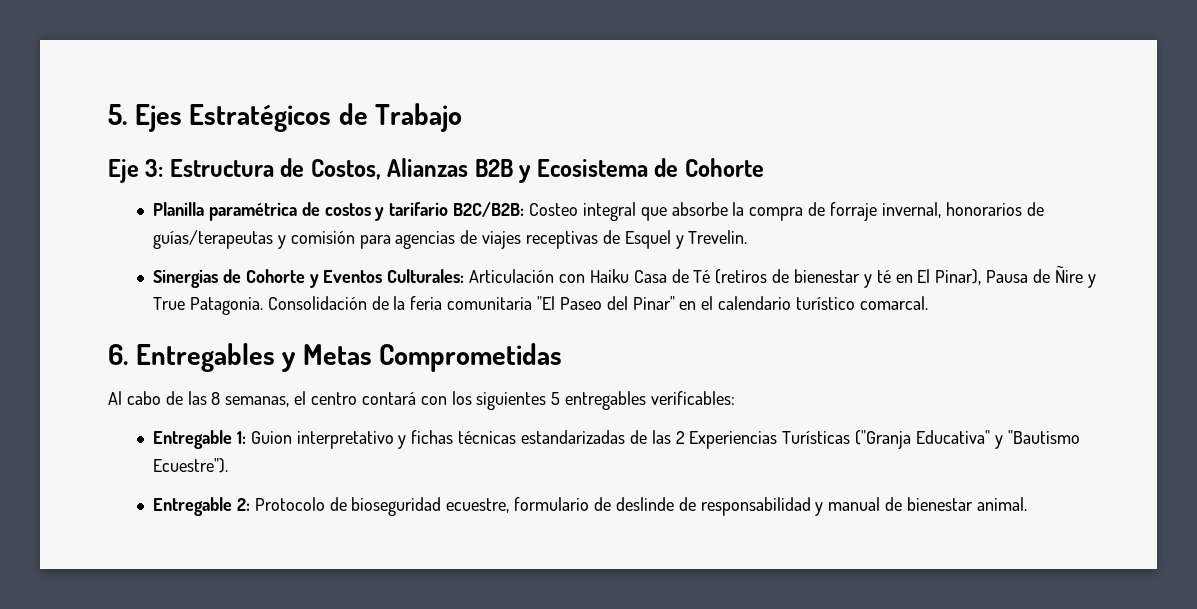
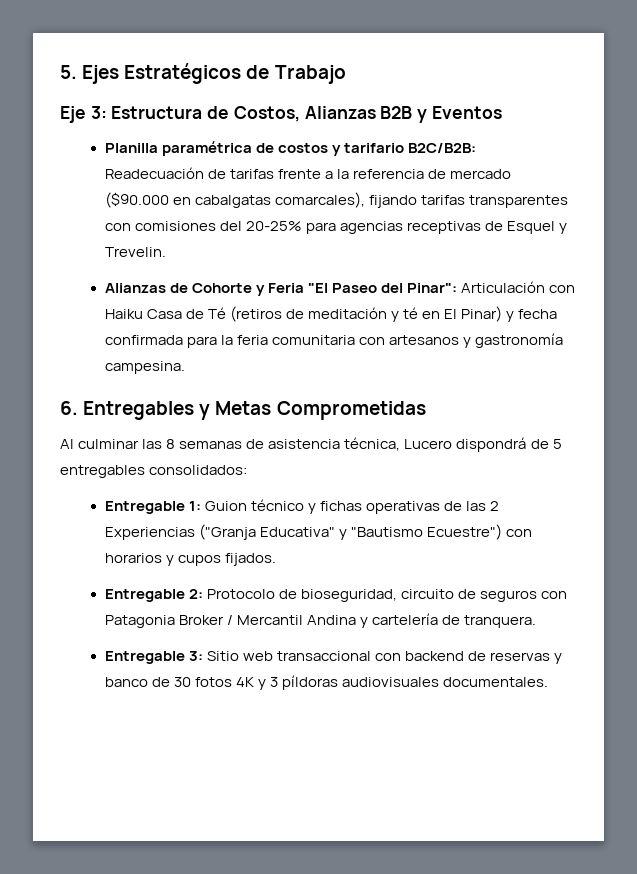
[536,158,764,177] Ecosistema de Cohorte -> [431,106,502,119] Eventos
[528,202,1044,221] [152,230,522,249] Costeo integral que absorbe la compra de forraje invernal, honorarios de guías/terapeutas y comisión para agencias de viajes -> [104,167,511,179] [104,192,568,208] [104,221,403,234] Readecuación de tarifas frente a la referencia de mercado ($90.000 en cabalgatas comarcales), fijando tarifas transparentes con comisiones del 20-25% para agencias
[152,269,218,288] Sinergias -> [104,283,166,293] Alianzas
[323,269,465,283] Eventos Culturales: -> [267,283,457,293] Feria "El Paseo del Pinar":
[793,269,860,283] bienestar -> [307,307,387,319] meditación
[935,265,1096,288] [152,296,928,315] Pinar), Pausa de Ñire y True Patagonia. Consolidación de la feria comunitaria "El Paseo del Pinar" en el calendario turístico comarcal. -> [461,306,558,322] [104,333,563,348] [104,361,185,374] Pinar) y fecha confirmada para la feria comunitaria con artesanos y gastronomía campesina.
[126,391,547,410] cabo de las 8 semanas, el centro contará con los siguientes -> [78,437,549,452] culminar las 8 semanas de asistencia técnica, Lucero dispondrá de
[651,391,736,405] verificables: -> [149,465,248,475] consolidados:
[296,431,394,449] interpretativo -> [250,499,304,511] técnico
[458,430,625,444] técnicas estandarizadas -> [365,501,440,514] operativas
[782,431,851,444] Turísticas -> (195, 533) none
[152,458,228,473] [152,497,1027,516] Ecuestre"). // Entregable 2: Protocolo de bioseguridad ecuestre, formulario de deslinde de responsabilidad y manual de bienestar animal. -> [426,524,532,540] [104,553,276,566] [104,589,567,602] [104,613,536,628] [104,651,563,664] [104,675,549,690] Ecuestre") con horarios y cupos fijados. // Entregable 2: Protocolo de bioseguridad, circuito de seguros con Patagonia Broker / Mercantil Andina y cartelería de tranquera. // Entregable 3: Sitio web transaccional con backend de reservas y banco de 30 fotos 4K y 3 píldoras audiovisuales documentales.

